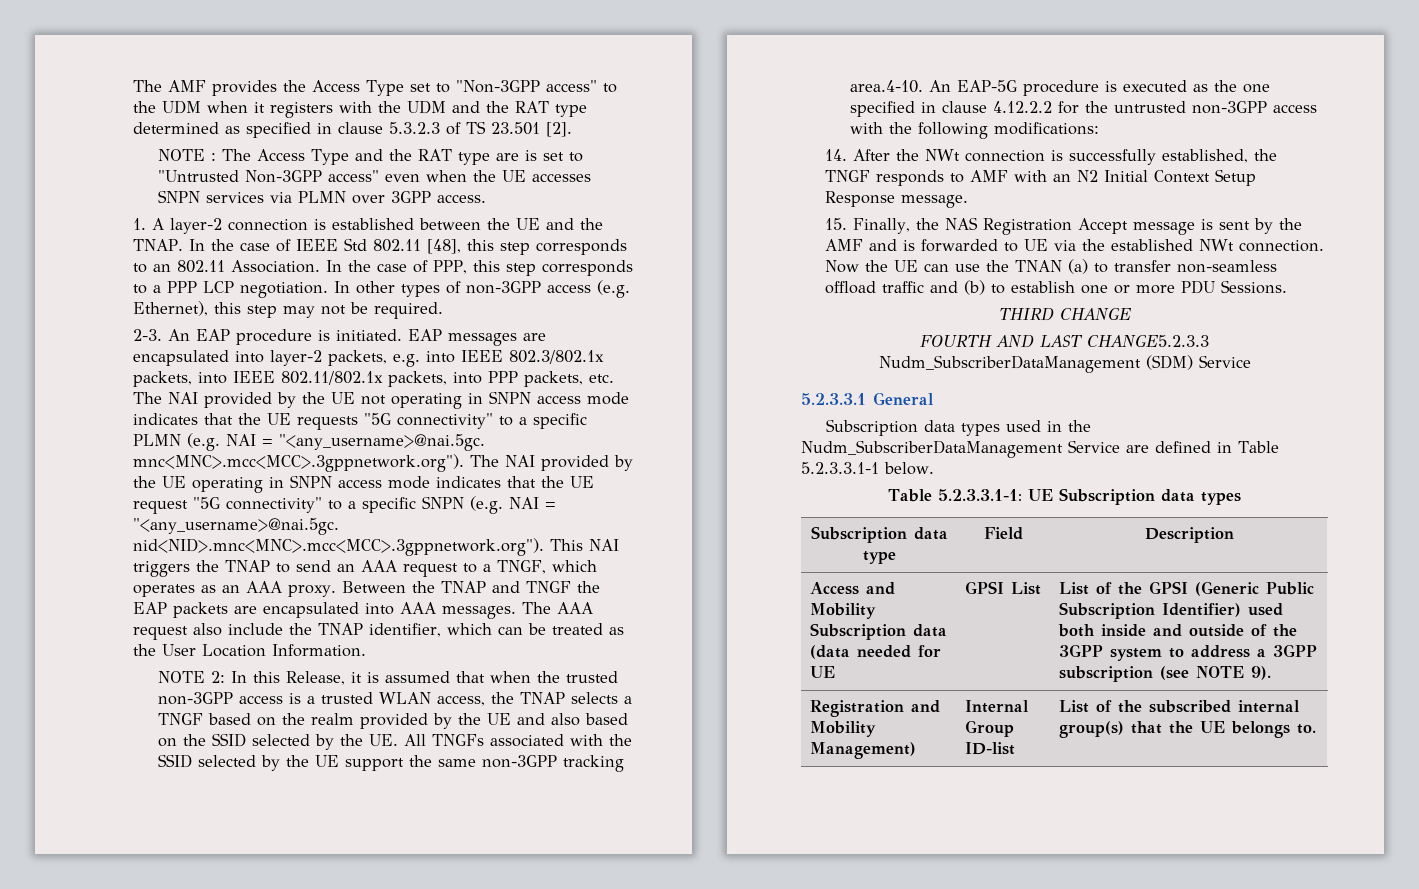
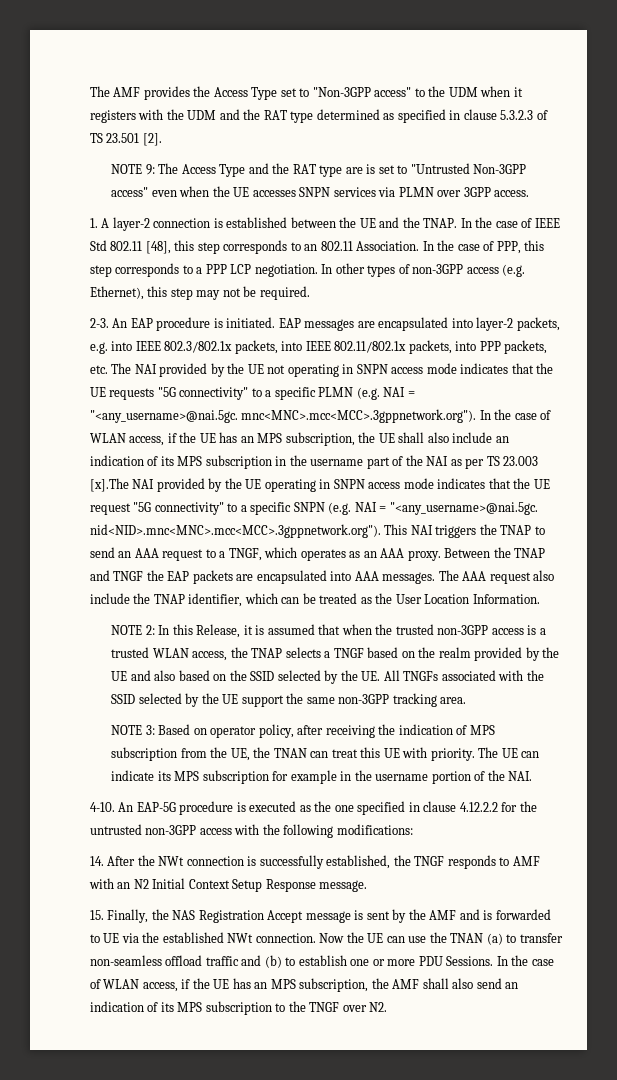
[210,153,216,161] : -> [145,164,155,175] 9:
[470,455,500,467] The -> [479,409,552,420] [89,432,509,446] [89,455,539,469] [89,478,129,492] In the case of WLAN access, if the UE has an MPS subscription, the UE shall also include an indication of its MPS subscription in the username part of the NAI as per TS 23.003 [x].The
[849,80,923,93] area.4-10. -> [440,697,467,704] [111,724,495,738] [111,747,540,761] [111,770,533,784] [89,802,115,812] area. // NOTE 3: Based on operator policy, after receiving the indication of MPS subscription from the UE, the TNAN can treat this UE with priority. The UE can indicate its MPS subscription for example in the username portion of the NAI. // 4-10.
[998,307,1132,321] [920,334,1209,348] [878,355,1251,373] [801,392,934,405] [825,419,1091,436] [801,440,1279,458] [801,462,934,475] [888,488,1241,505] [810,526,948,543] [862,551,896,564] [984,527,1023,540] [1144,527,1234,543] [809,582,895,595] [809,603,876,619] [809,623,947,640] [809,645,941,659] [809,666,835,678] [964,581,1041,595] [1058,581,1314,596] [1058,602,1283,619] [1057,624,1297,637] [1058,644,1317,661] [1058,666,1271,682] [809,700,940,717] [809,721,876,737] [809,742,916,759] [964,700,1029,713] [964,720,1014,737] [964,742,1015,755] [1058,700,1300,713] [1058,721,1316,738] // THIRD CHANGE // FOURTH AND LAST CHANGE5.2.3.3 Nudm_SubscriberDataManagement (SDM) Service // 5.2.3.3.1 General // Subscription data types used in the Nudm_SubscriberDataManagement Service are defined in Table 5.2.3.3.1-1 below. // Table 5.2.3.3.1-1: UE Subscription data types // Subscription data type | Field | Description // Access and Mobility Subscription data (data needed for UE | GPSI List | List of the GPSI (Generic Public Subscription Identifier) used both inside and outside of the 3GPP system to address a 3GPP subscription (see NOTE 9). // Registration and Mobility Management) | Internal Group ID-list | List of the subscribed internal group(s) that the UE belongs to. -> [496,955,554,966] [89,978,519,992] [89,1001,388,1015] In the case of WLAN access, if the UE has an MPS subscription, the AMF shall also send an indication of its MPS subscription to the TNGF over N2.

